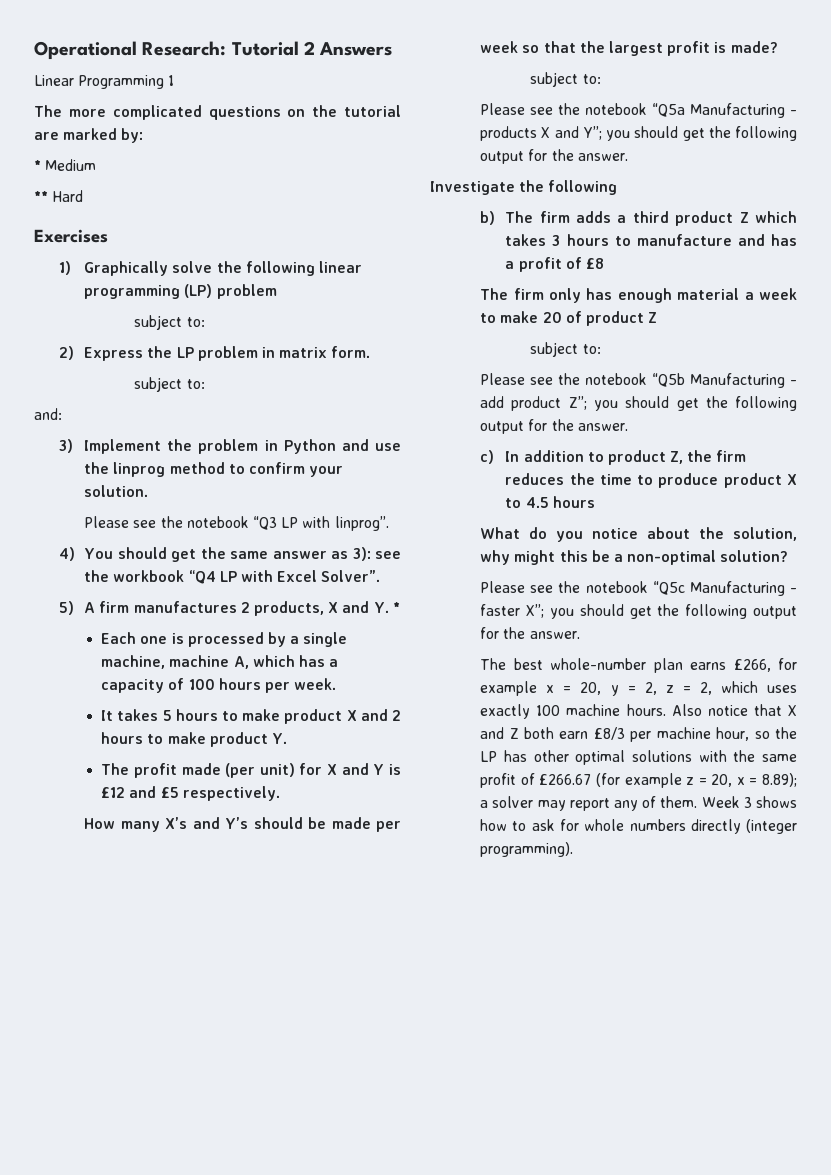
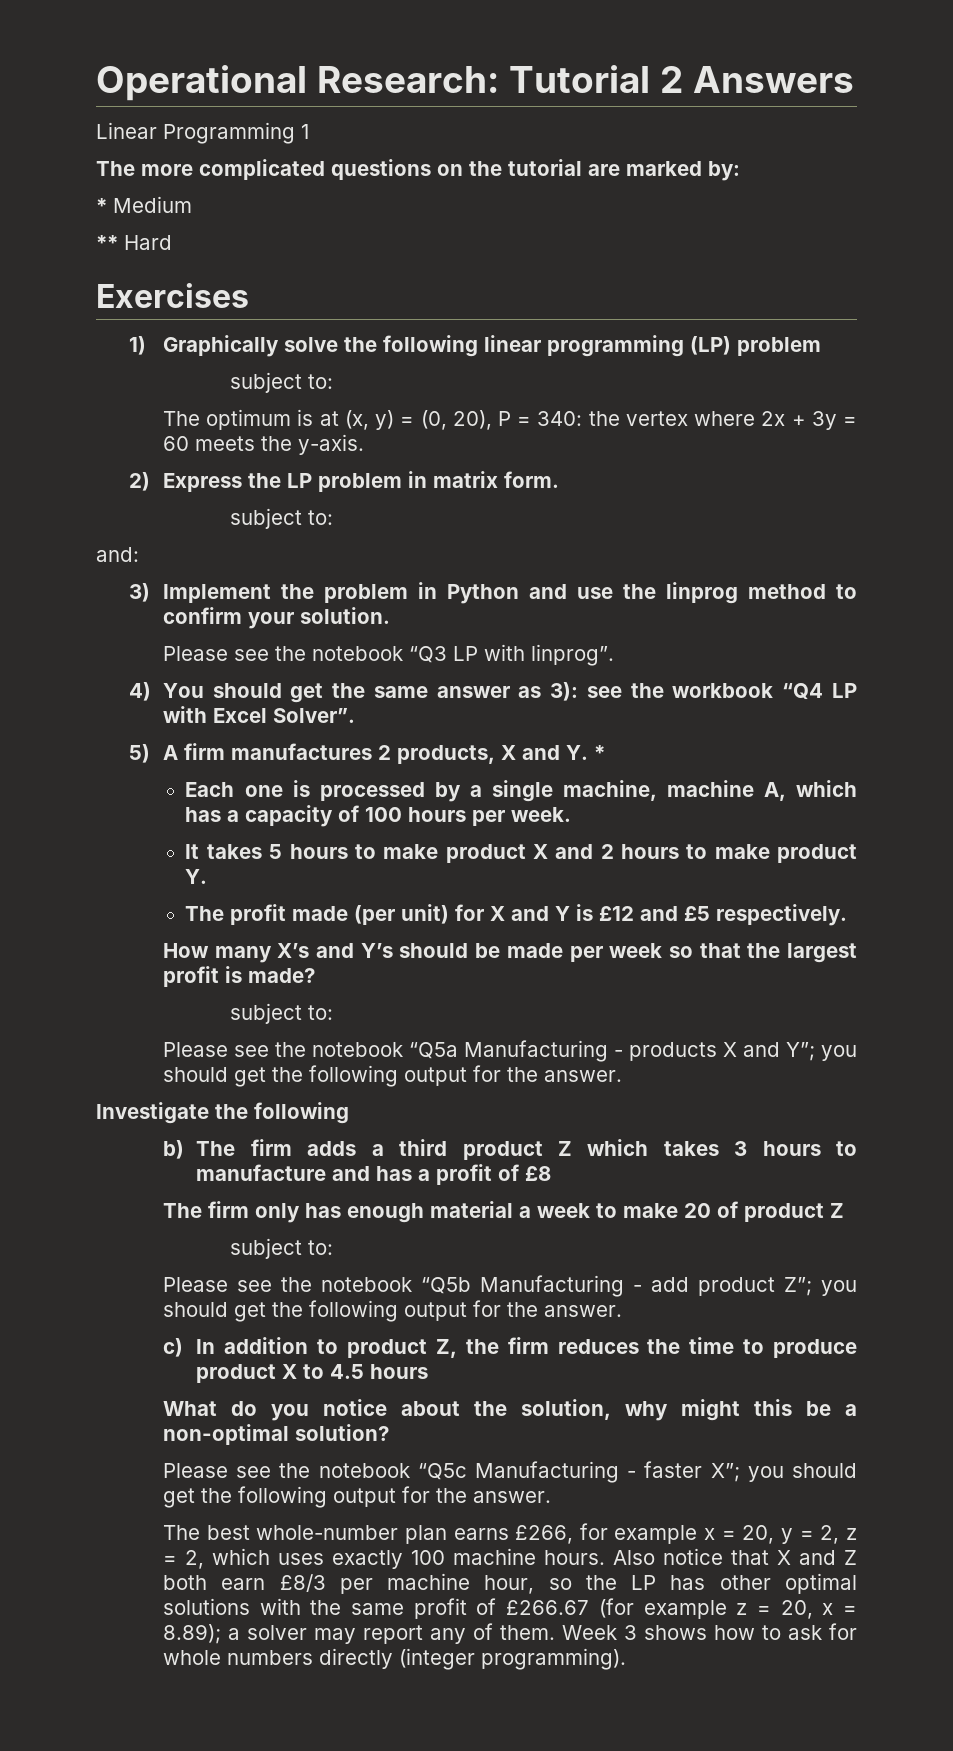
(205, 322) none -> [162,409,858,430] [162,434,364,455] // The optimum is at (x, y) = (0, 20), P = 340: the vertex where 2x + 3y = 60 meets the y-axis.

